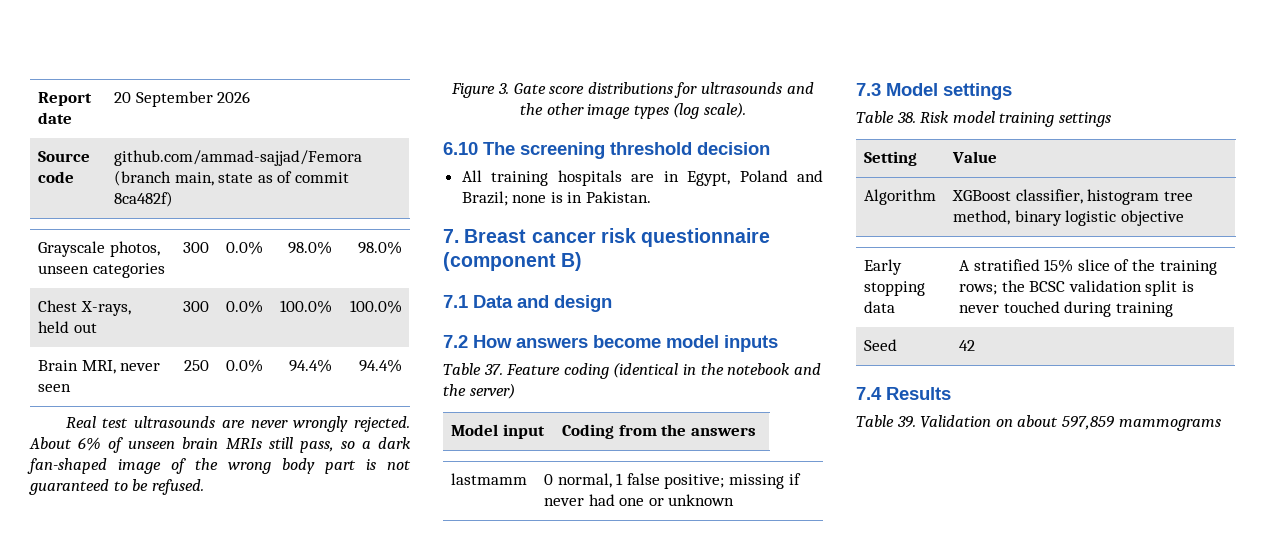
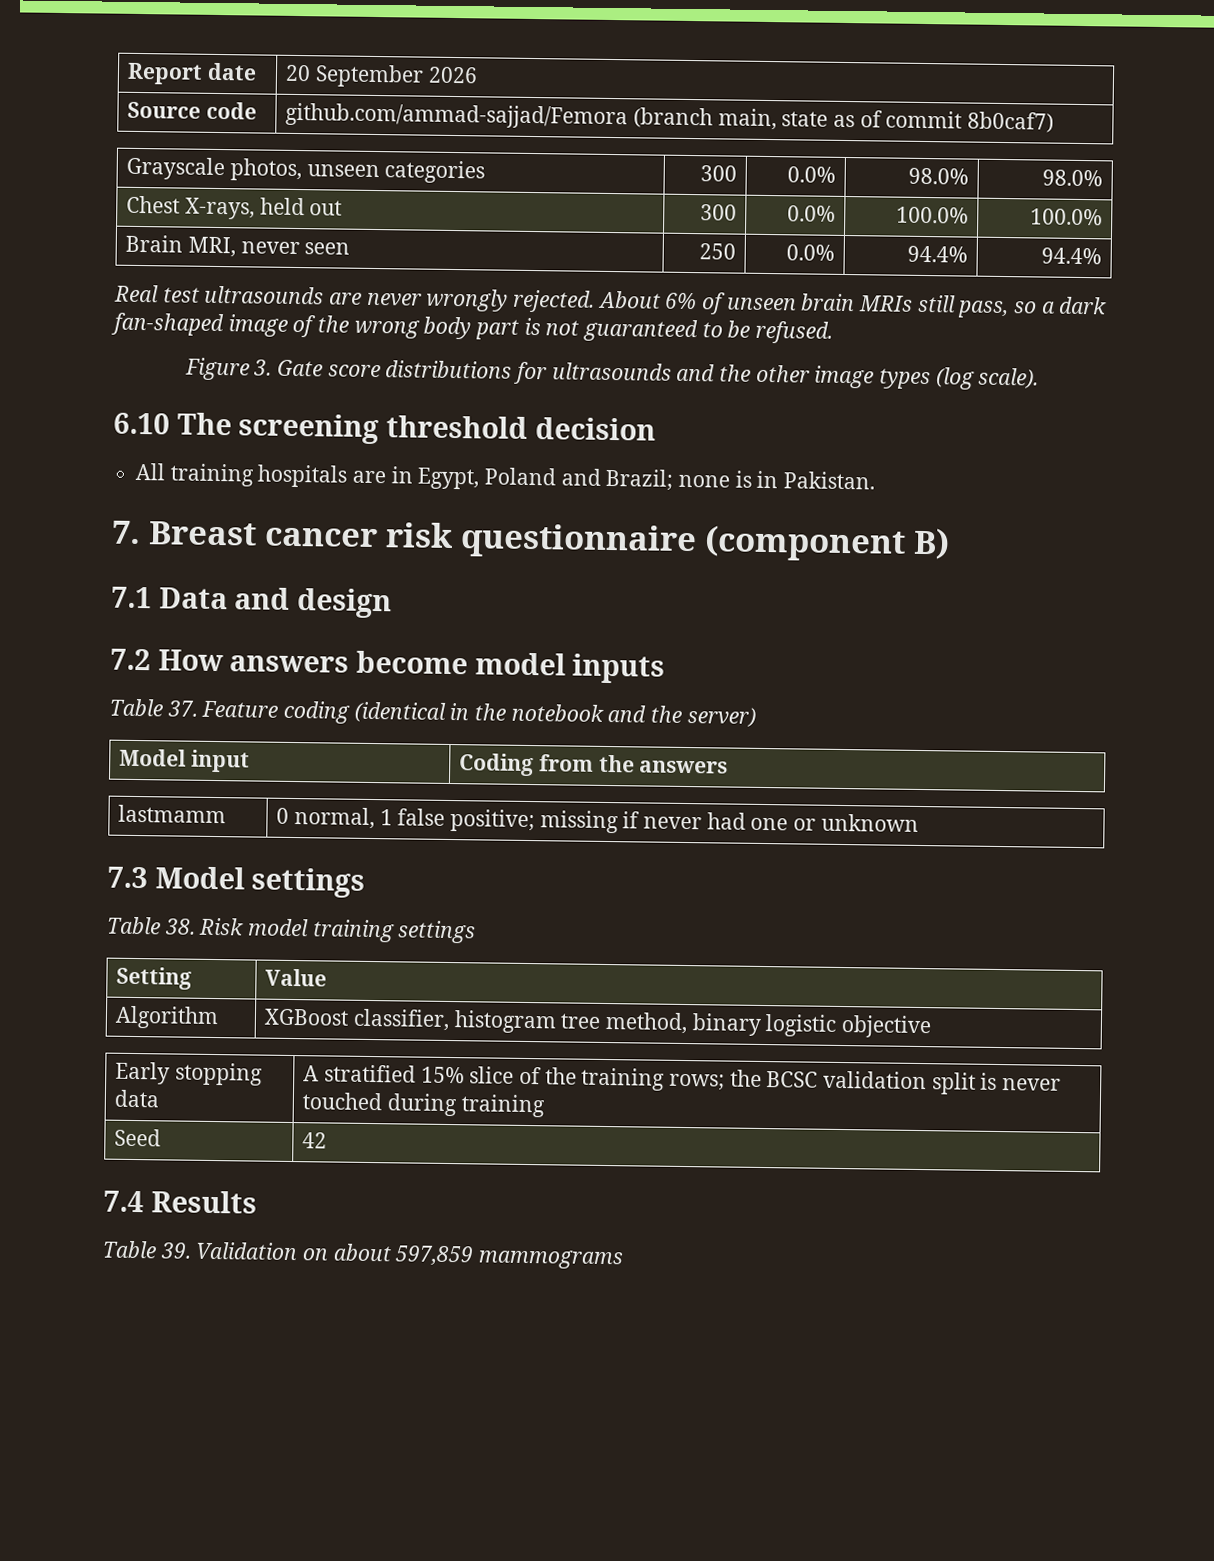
[114,191,174,207] 8ca482f) -> [967,111,1055,133] 8b0caf7)

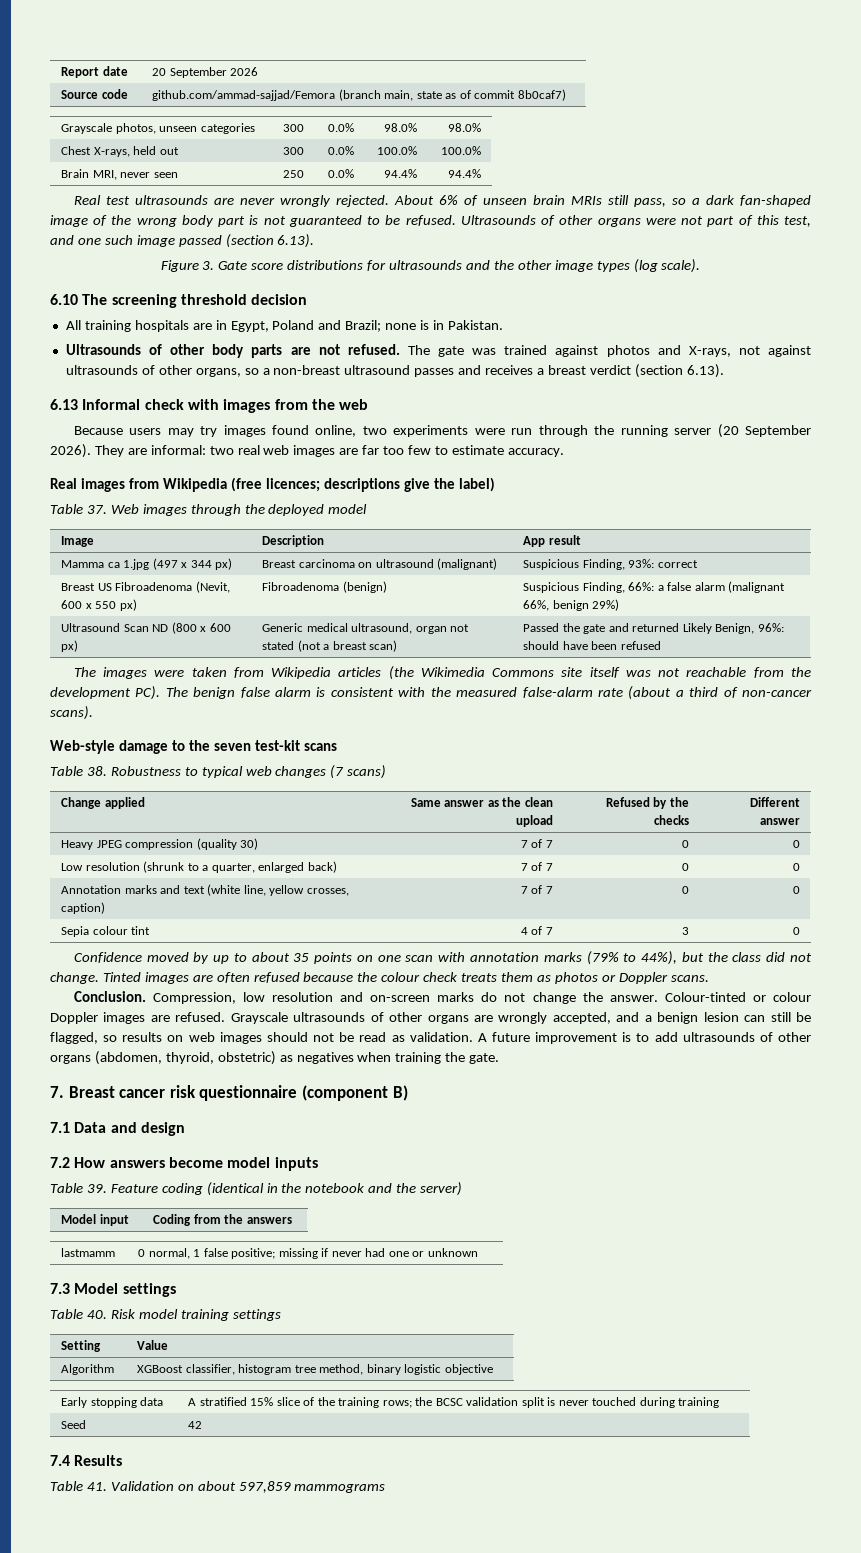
(834, 332) none -> [460,215,811,227] [50,234,315,248] Ultrasounds of other organs were not part of this test, and one such image passed (section 6.13).
(876, 480) none -> [65,344,812,358] [65,364,724,378] [50,399,369,413] [73,424,812,438] [50,444,564,458] [50,477,496,492] [50,504,368,516] [61,536,95,547] [262,535,325,547] [523,535,581,547] [61,558,233,570] [262,558,498,570] [523,559,698,570] [61,581,230,593] [61,599,137,611] [262,581,387,593] [523,581,786,593] [523,599,620,611] [61,622,231,634] [61,640,79,652] [262,623,470,634] [262,640,398,652] [523,623,784,634] [523,641,661,650] [73,666,812,680] [50,686,812,700] [50,706,93,720] [50,740,338,754] [50,765,387,779] [61,797,145,809] [410,797,553,807] [515,815,553,827] [605,797,689,809] [653,815,689,825] [749,797,800,807] [759,818,800,825] [61,838,259,850] [520,839,553,848] [681,840,689,848] [792,840,800,848] [61,861,337,873] [520,862,553,871] [681,863,689,871] [792,863,800,871] [61,884,349,896] [61,902,106,914] [520,885,553,894] [681,886,689,894] [792,886,800,894] [61,926,151,937] [520,926,553,935] [681,927,689,935] [792,927,800,935] [73,951,813,965] [50,972,709,984] [73,991,811,1004] [50,1012,812,1024] [50,1032,811,1044] [50,1051,500,1065] // Ultrasounds of other body parts are not refused. The gate was trained against photos and X-rays, not against ultrasounds of other organs, so a non-breast ultrasound passes and receives a breast verdict (section 6.13). // 6.13 Informal check with images from the web // Because users may try images found online, two experiments were run through the running server (20 September 2026). They are informal: two real web images are far too few to estimate accuracy. // Real images from Wikipedia (free licences; descriptions give the label) // Table 37. Web images through the deployed model // Image | Description | App result // Mamma ca 1.jpg (497 x 344 px) | Breast carcinoma on ultrasound (malignant) | Suspicious Finding, 93%: correct // Breast US Fibroadenoma (Nevit, 600 x 550 px) | Fibroadenoma (benign) | Suspicious Finding, 66%: a false alarm (malignant 66%, benign 29%) // Ultrasound Scan ND (800 x 600 px) | Generic medical ultrasound, organ not stated (not a breast scan) | Passed the gate and returned Likely Benign, 96%: should have been refused // The images were taken from Wikipedia articles (the Wikimedia Commons site itself was not reachable from the development PC). The benign false alarm is consistent with the measured false-alarm rate (about a third of non-cancer scans). // Web-style damage to the seven test-kit scans // Table 38. Robustness to typical web changes (7 scans) // Change applied | Same answer as the clean upload | Refused by the checks | Different answer // Heavy JPEG compression (quality 30) | 7 of 7 | 0 | 0 // Low resolution (shrunk to a quarter, enlarged back) | 7 of 7 | 0 | 0 // Annotation marks and text (white line, yellow crosses, caption) | 7 of 7 | 0 | 0 // Sepia colour tint | 4 of 7 | 3 | 0 // Confidence moved by up to about 35 points on one scan with annotation marks (79% to 44%), but the class did not change. Tinted images are often refused because the colour check treats them as photos or Doppler scans. // Conclusion. Compression, low resolution and on-screen marks do not change the answer. Colour-tinted or colour Doppler images are refused. Grayscale ultrasounds of other organs are wrongly accepted, and a benign lesion can still be flagged, so results on web images should not be read as validation. A future improvement is to add ultrasounds of other organs (abdomen, thyroid, obstetric) as negatives when training the gate.
[166,700,198,717] 37. -> [86,1184,107,1193] 39.
[164,918,196,935] 38. -> [86,1310,107,1319] 40.
[159,1242,192,1259] 39. -> [86,1482,107,1491] 41.

